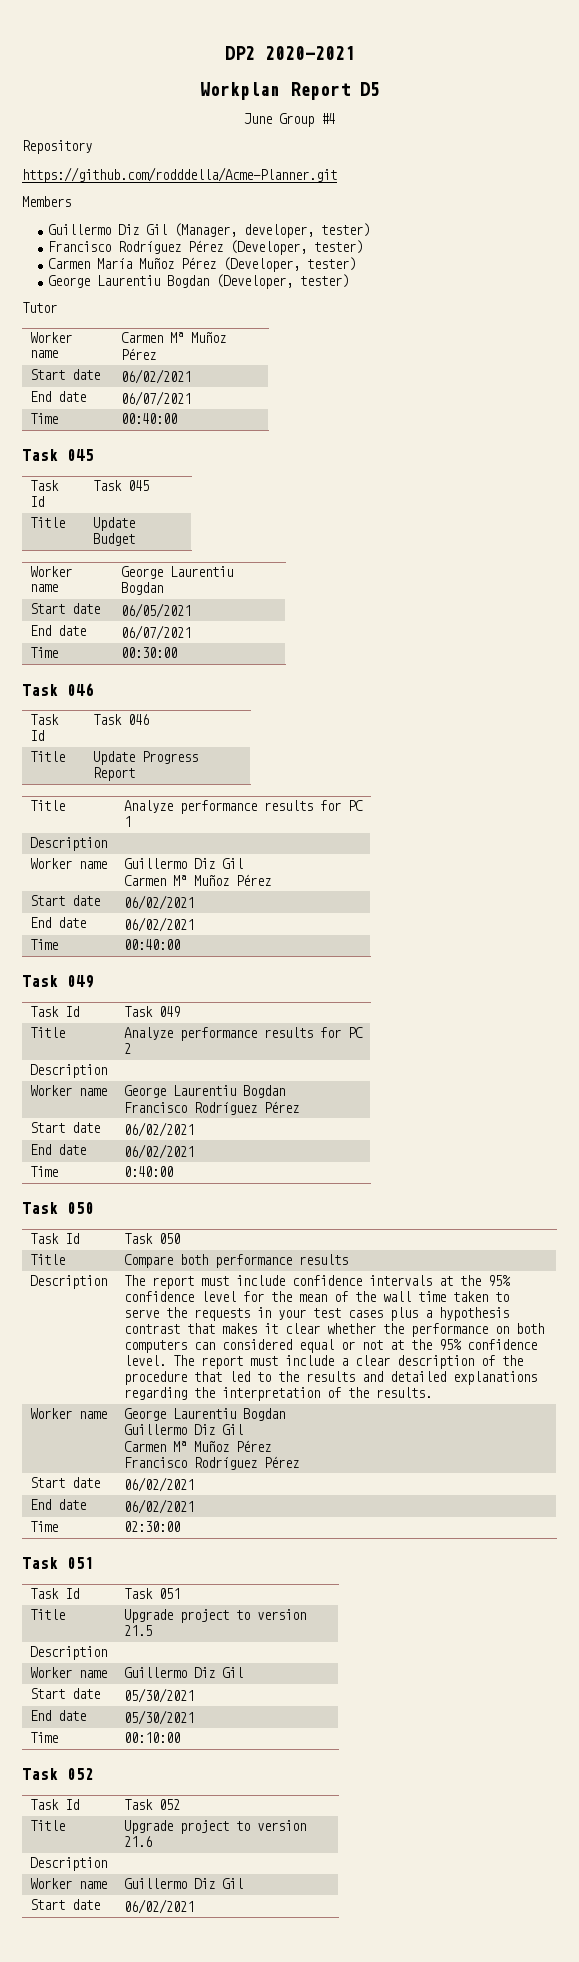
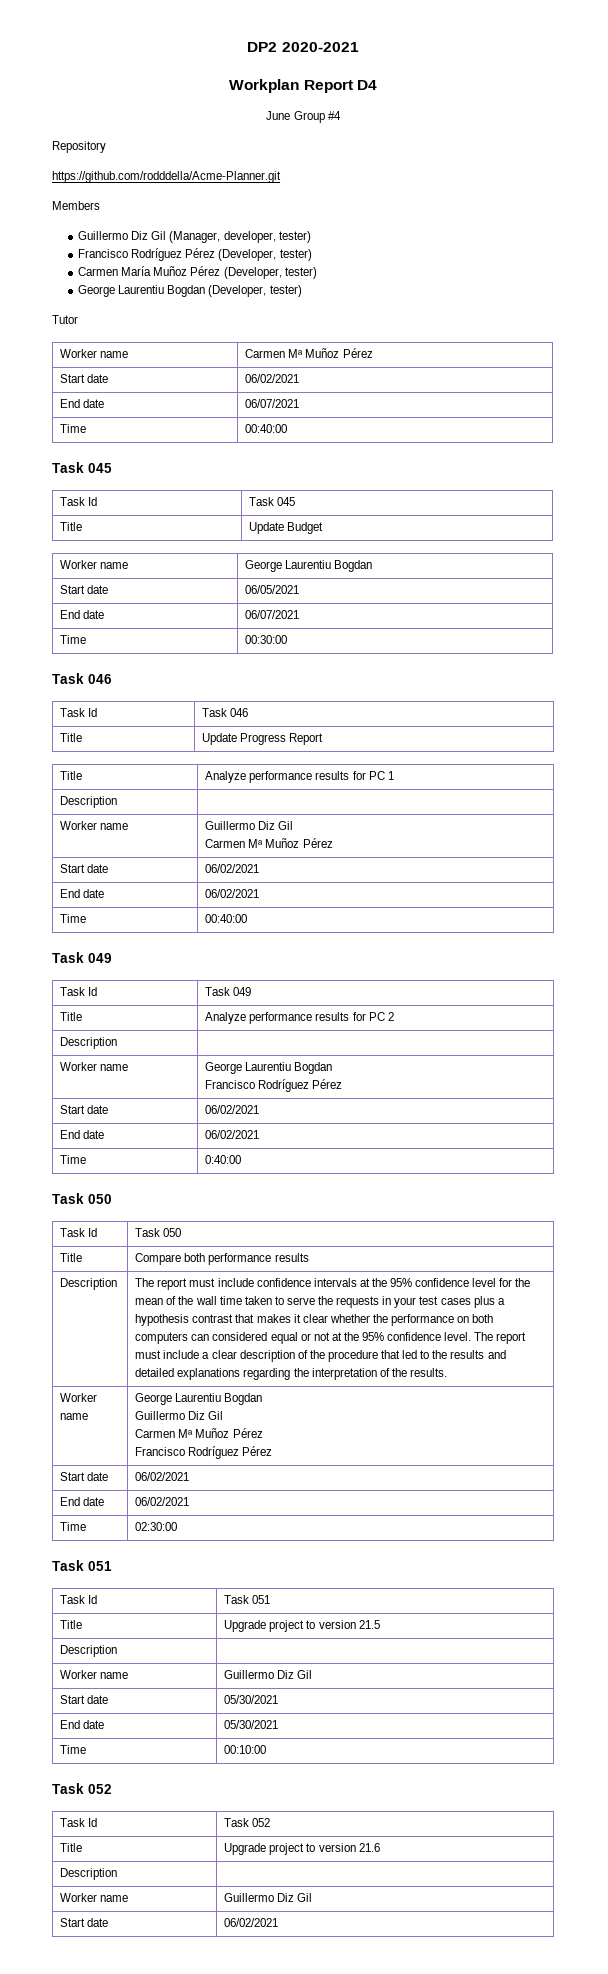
[359,82,380,96] D5 -> [356,80,377,90] D4

